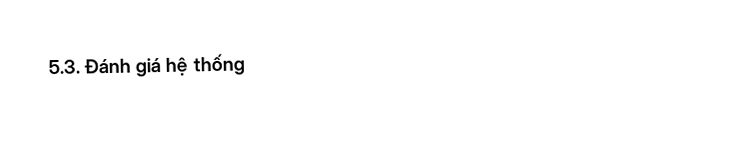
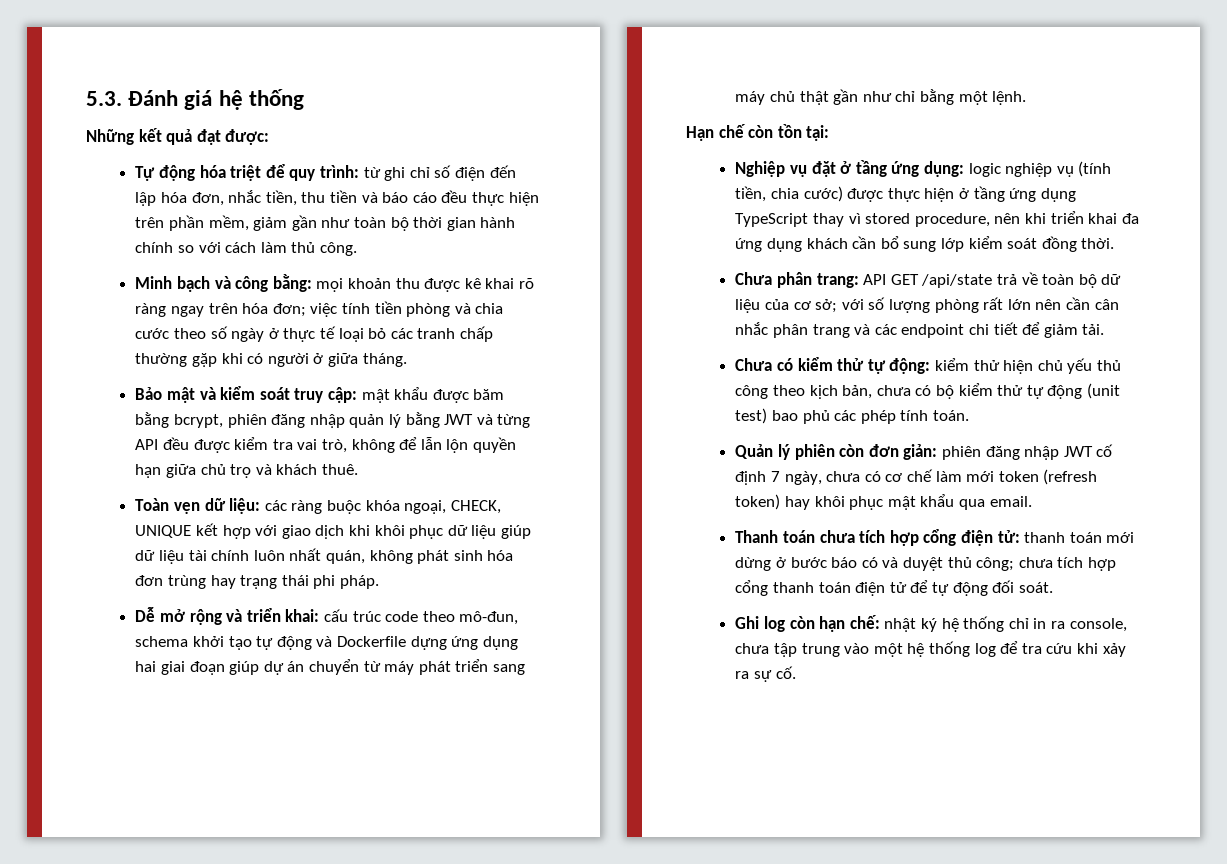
(245, 64) none -> [86,128,270,145] [135,164,516,181] [135,190,539,206] [135,215,516,231] [135,242,357,256] [135,274,534,292] [135,301,504,317] [135,326,493,342] [135,353,407,367] [135,386,505,403] [135,412,531,428] [135,437,516,453] [135,464,358,478] [135,498,501,514] [135,523,531,539] [135,548,514,564] [135,575,379,589] [135,607,519,625] [135,636,518,650] [135,659,525,675] [735,89,1027,105] [686,124,830,141] [735,160,1112,177] [735,186,1076,202] [735,211,1139,227] [735,236,1115,252] [735,272,1122,288] [735,297,1119,313] [735,322,1105,338] [735,357,1121,374] [735,383,1120,399] [735,408,969,424] [735,444,1114,460] [735,469,1098,485] [735,494,1032,510] [735,529,1135,546] [735,557,1116,571] [735,580,1053,596] [735,615,1127,632] [735,641,1126,657] [735,666,796,682] // Những kết quả đạt được: // Tự động hóa triệt để quy trình: từ ghi chỉ số điện đến lập hóa đơn, nhắc tiền, thu tiền và báo cáo đều thực hiện trên phần mềm, giảm gần như toàn bộ thời gian hành chính so với cách làm thủ công. // Minh bạch và công bằng: mọi khoản thu được kê khai rõ ràng ngay trên hóa đơn; việc tính tiền phòng và chia cước theo số ngày ở thực tế loại bỏ các tranh chấp thường gặp khi có người ở giữa tháng. // Bảo mật và kiểm soát truy cập: mật khẩu được băm bằng bcrypt, phiên đăng nhập quản lý bằng JWT và từng API đều được kiểm tra vai trò, không để lẫn lộn quyền hạn giữa chủ trọ và khách thuê. // Toàn vẹn dữ liệu: các ràng buộc khóa ngoại, CHECK, UNIQUE kết hợp với giao dịch khi khôi phục dữ liệu giúp dữ liệu tài chính luôn nhất quán, không phát sinh hóa đơn trùng hay trạng thái phi pháp. // Dễ mở rộng và triển khai: cấu trúc code theo mô-đun, schema khởi tạo tự động và Dockerfile dựng ứng dụng hai giai đoạn giúp dự án chuyển từ máy phát triển sang máy chủ thật gần như chỉ bằng một lệnh. // Hạn chế còn tồn tại: // Nghiệp vụ đặt ở tầng ứng dụng: logic nghiệp vụ (tính tiền, chia cước) được thực hiện ở tầng ứng dụng TypeScript thay vì stored procedure, nên khi triển khai đa ứng dụng khách cần bổ sung lớp kiểm soát đồng thời. // Chưa phân trang: API GET /api/state trả về toàn bộ dữ liệu của cơ sở; với số lượng phòng rất lớn nên cần cân nhắc phân trang và các endpoint chi tiết để giảm tải. // Chưa có kiểm thử tự động: kiểm thử hiện chủ yếu thủ công theo kịch bản, chưa có bộ kiểm thử tự động (unit test) bao phủ các phép tính toán. // Quản lý phiên còn đơn giản: phiên đăng nhập JWT cố định 7 ngày, chưa có cơ chế làm mới token (refresh token) hay khôi phục mật khẩu qua email. // Thanh toán chưa tích hợp cổng điện tử: thanh toán mới dừng ở bước báo có và duyệt thủ công; chưa tích hợp cổng thanh toán điện tử để tự động đối soát. // Ghi log còn hạn chế: nhật ký hệ thống chỉ in ra console, chưa tập trung vào một hệ thống log để tra cứu khi xảy ra sự cố.

